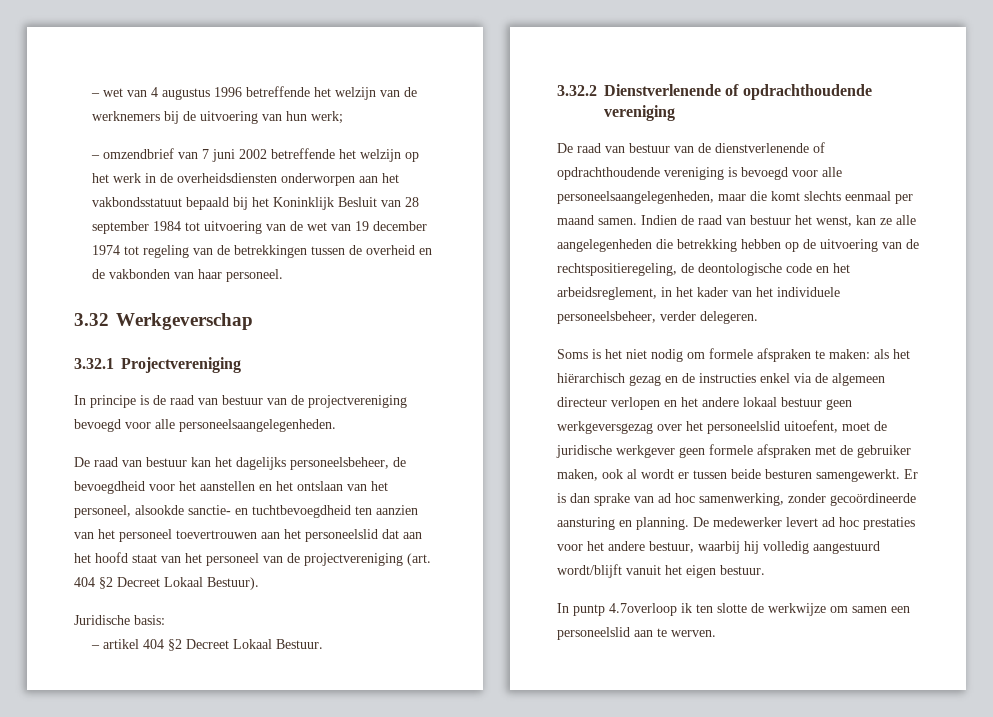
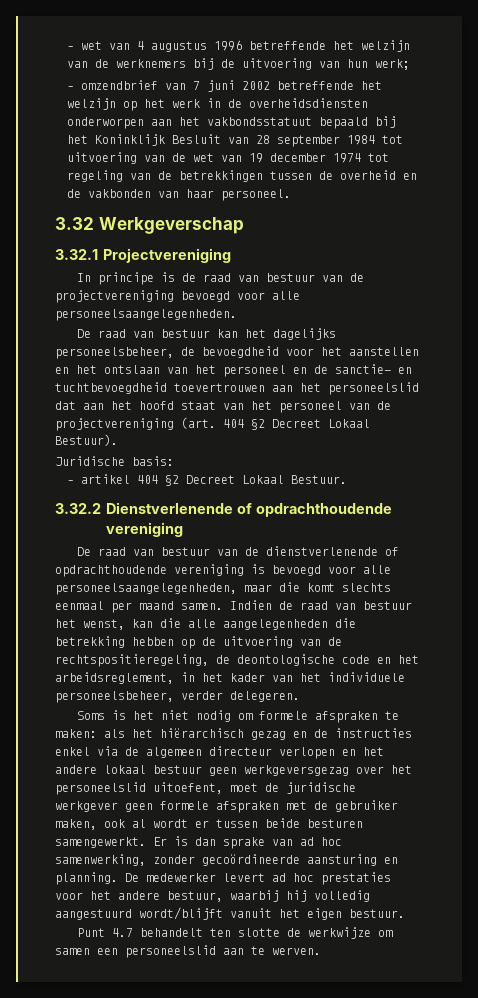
[74,505,418,518] [74,529,172,542] personeel, alsookde sanctie- en tuchtbevoegdheid ten aanzien van het personeel -> [223,364,412,377] [55,382,167,394] personeel en de sanctie- en tuchtbevoegdheid
[880,218,892,225] ze -> [160,618,181,628] die
[557,603,692,616] In puntp 4.7overloop ik -> [77,928,204,937] Punt 4.7 behandelt

